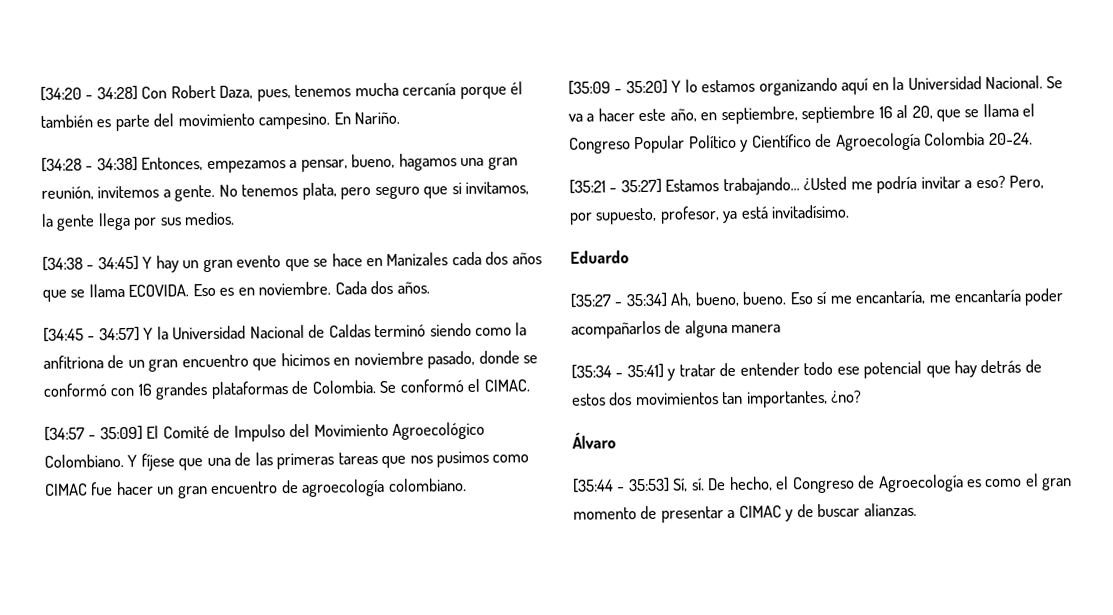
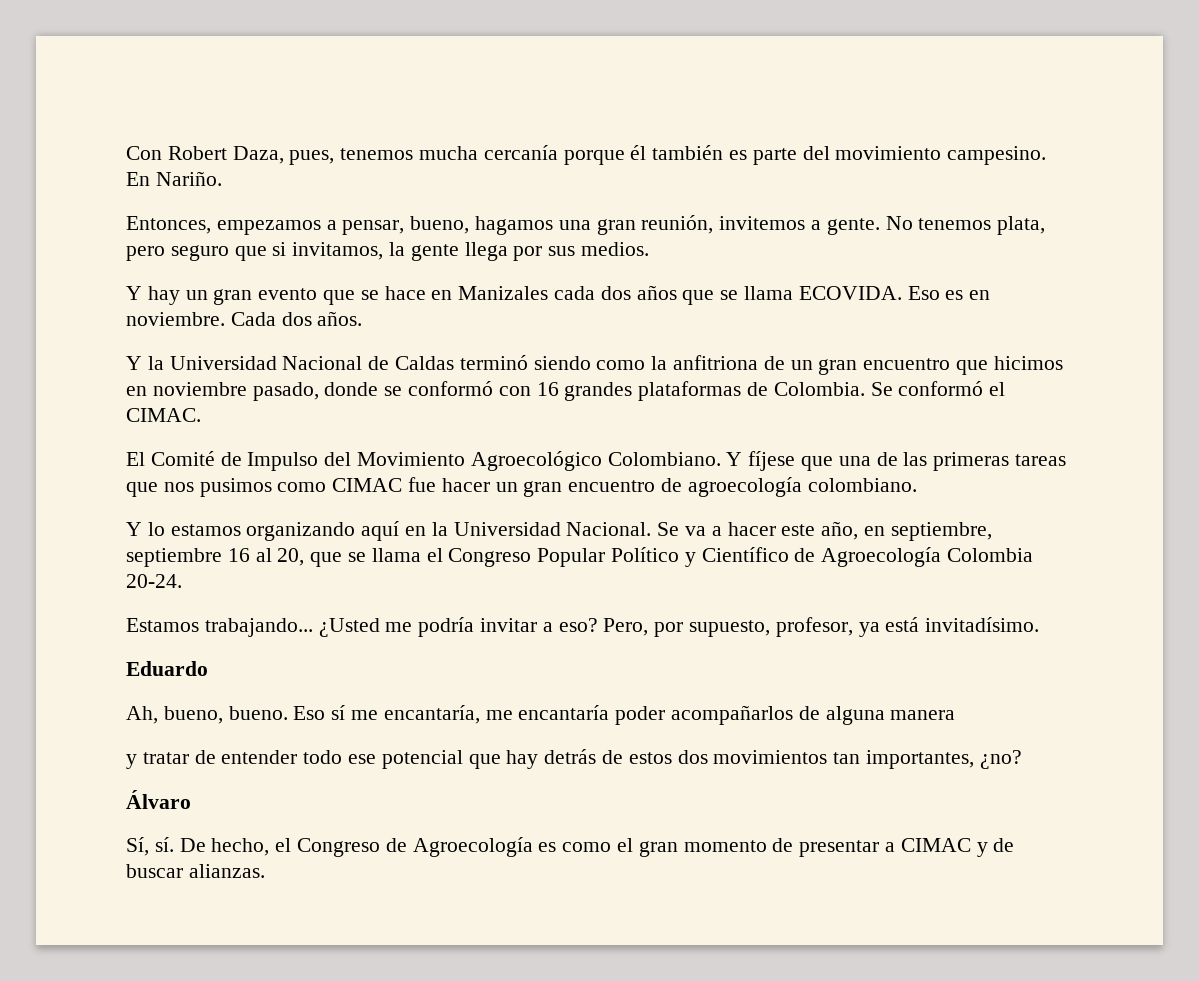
[40,85,138,101] [34:20 - 34:28] -> (126, 153) none
[41,156,138,172] [34:28 - 34:38] -> (222, 178) none
[42,255,139,271] [34:38 - 34:45] -> (650, 249) none
[43,326,140,342] [34:45 - 34:57] -> (363, 318) none
[44,425,143,441] [34:57 - 35:09] -> (201, 415) none
[568,79,668,95] [35:09 - 35:20] -> (917, 485) none
[569,178,662,194] [35:21 - 35:27] -> (182, 581) none
[570,292,667,308] [35:27 - 35:34] -> (208, 668) none
[571,363,664,379] [35:34 - 35:41] -> (956, 715) none
[572,477,670,493] [35:44 - 35:53] -> (191, 799) none

